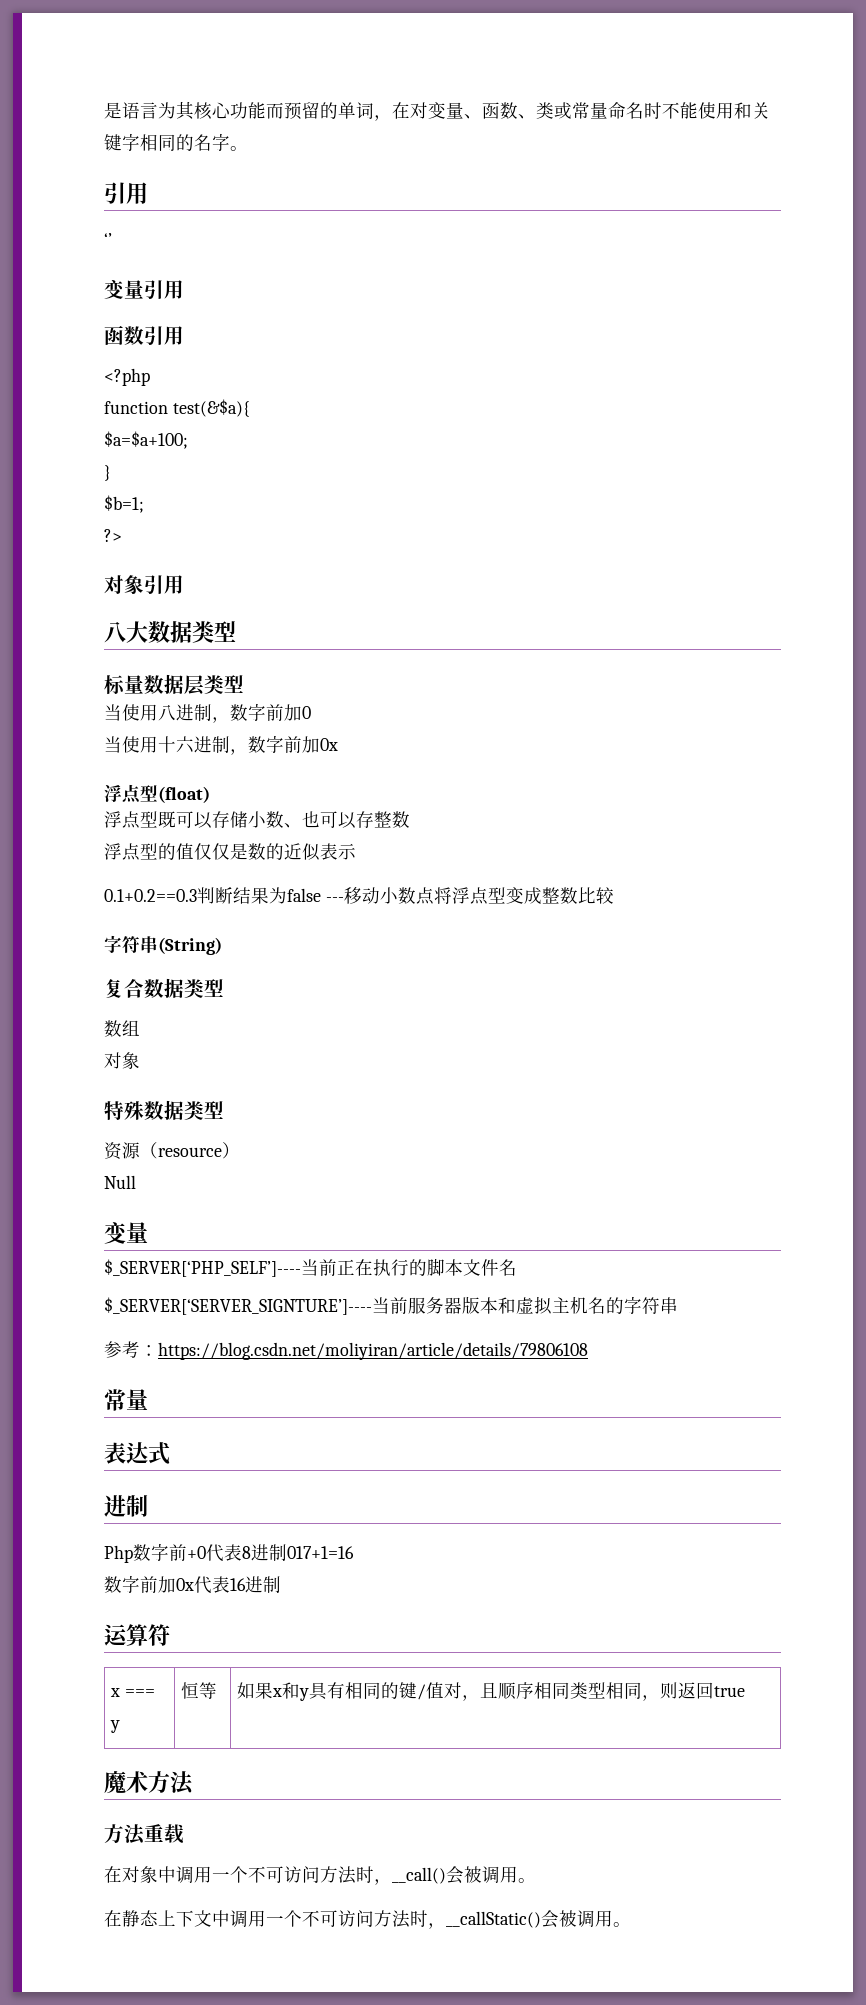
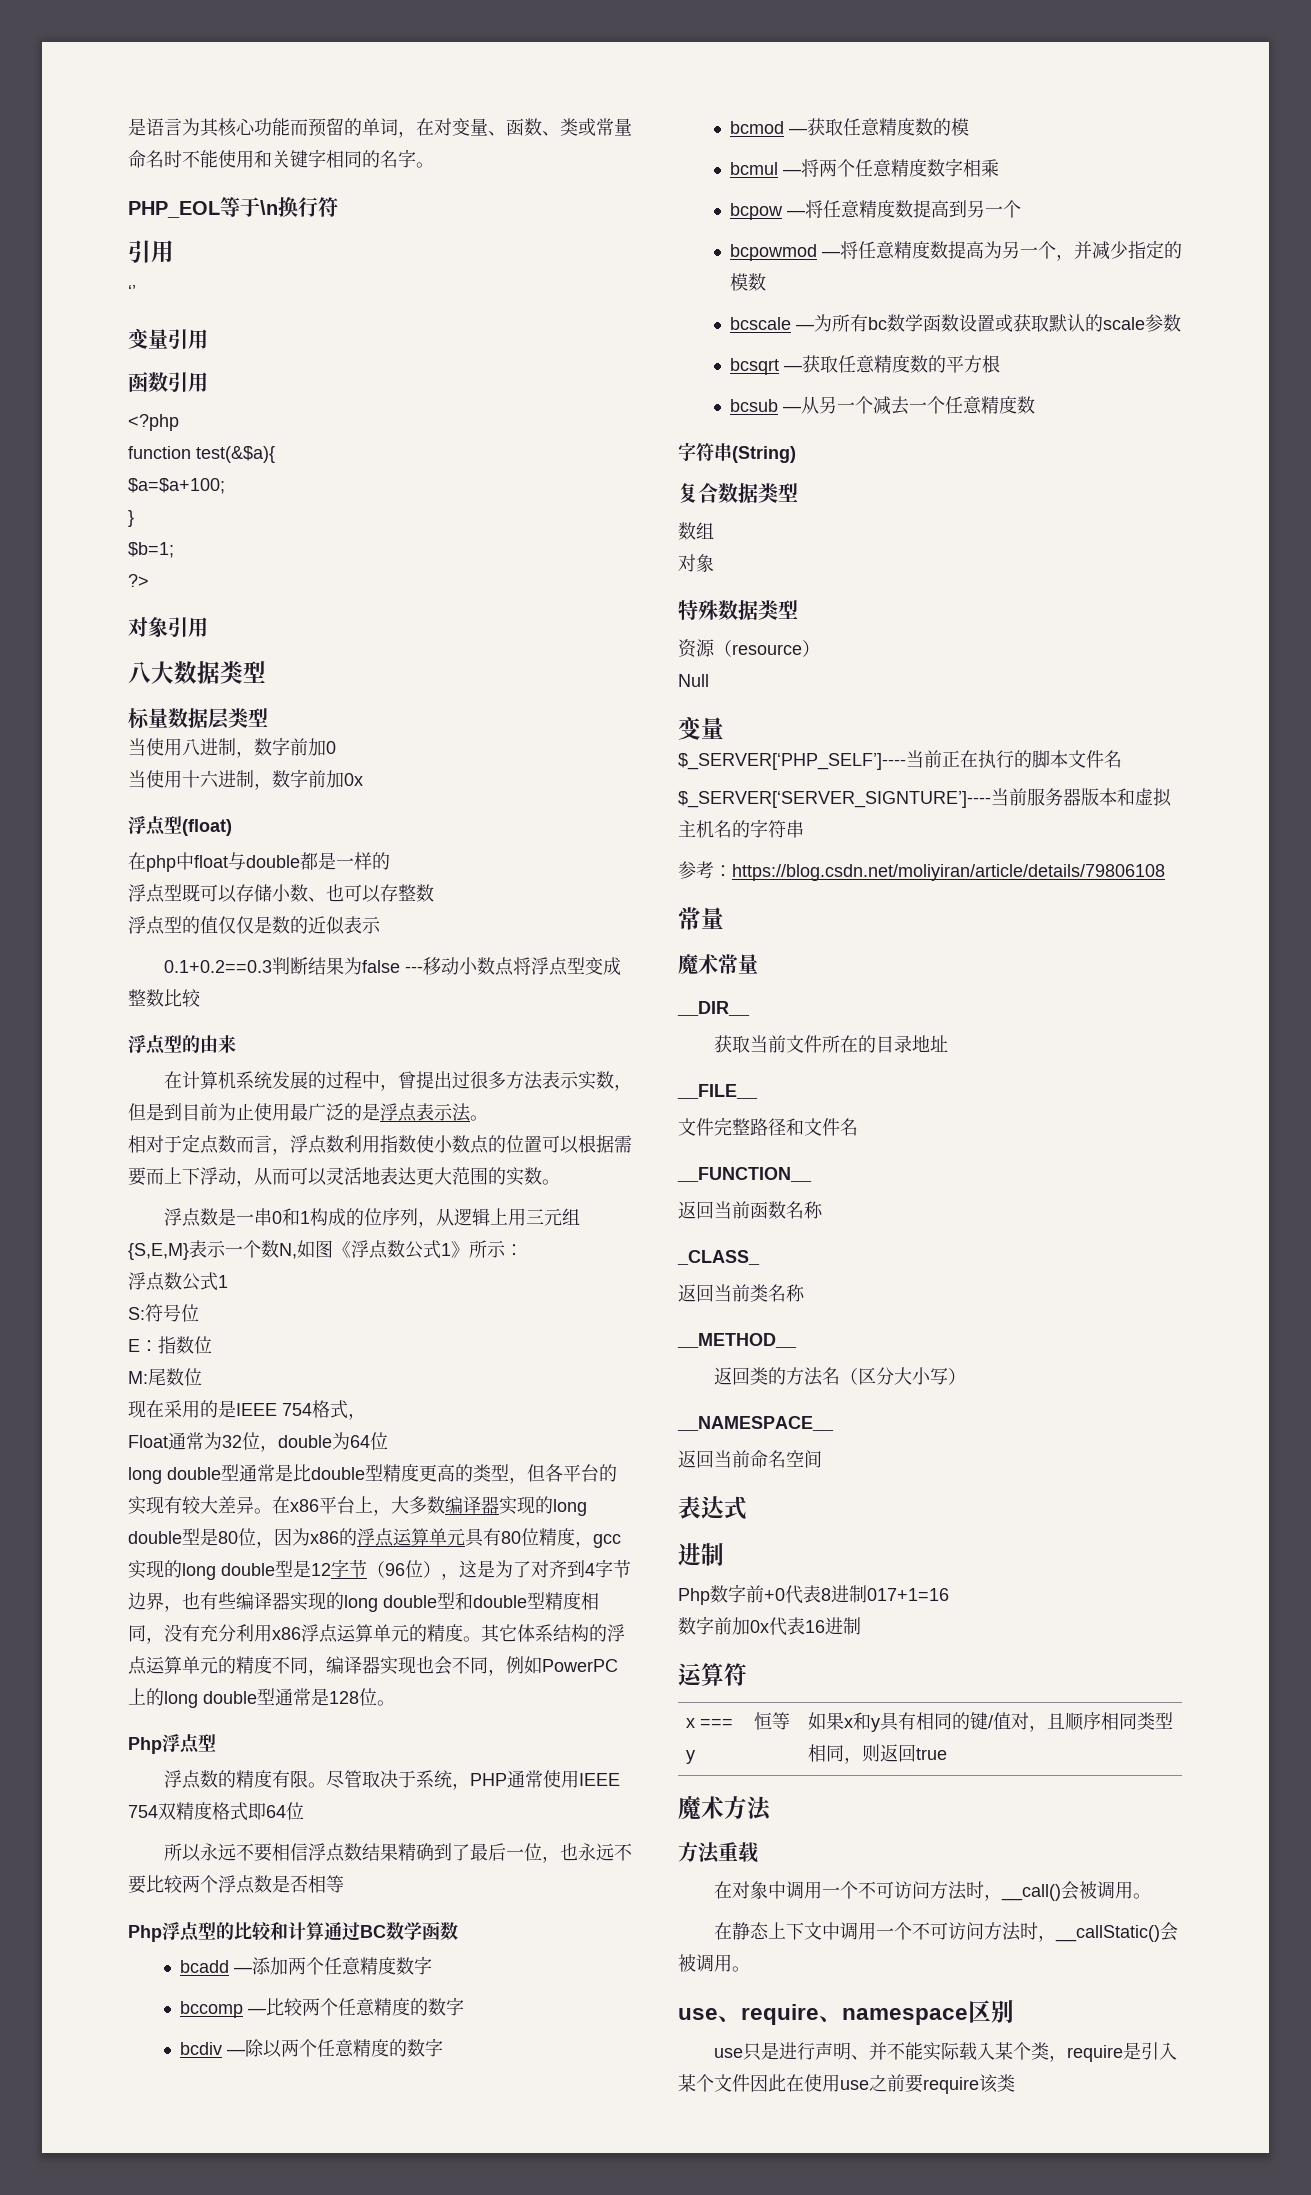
(248, 148) none -> [128,196,338,218] // PHP_EOL等于\n换行符
(210, 794) none -> [128,852,390,872] // 在php中float与double都是一样的
(614, 895) none -> [128,1035,236,1055] [164,1071,633,1091] [128,1103,488,1122] [128,1134,632,1155] [128,1167,560,1187] [164,1208,581,1228] [128,1240,523,1260] [128,1272,228,1291] [128,1304,199,1322] [128,1336,212,1354] [128,1368,202,1386] [128,1400,366,1420] [128,1432,388,1452] [128,1464,617,1484] [128,1496,587,1516] [128,1528,621,1548] [128,1559,631,1580] [128,1592,599,1612] [128,1624,625,1644] [128,1656,618,1676] [128,1688,395,1708] [128,1734,216,1754] [164,1770,621,1790] [128,1802,304,1821] [164,1843,633,1863] [128,1875,344,1894] [128,1921,458,1942] [179,1956,432,1975] [179,1997,464,2018] [179,2038,443,2058] [729,118,969,136] [729,158,999,177] [729,200,1021,220] [729,240,1182,261] [729,273,766,291] [729,314,1181,332] [729,355,1000,375] [729,396,1035,415] // 浮点型的由来 // 在计算机系统发展的过程中，曾提出过很多方法表示实数，但是到目前为止使用最广泛的是浮点表示法。 // 相对于定点数而言，浮点数利用指数使小数点的位置可以根据需要而上下浮动，从而可以灵活地表达更大范围的实数。 // 浮点数是一串0和1构成的位序列，从逻辑上用三元组{S,E,M}表示一个数N,如图《浮点数公式1》所示： // 浮点数公式1 // S:符号位 // E：指数位 // M:尾数位 // 现在采用的是IEEE 754格式， // Float通常为32位，double为64位 // long double型通常是比double型精度更高的类型，但各平台的实现有较大差异。在x86平台上，大多数编译器实现的long double型是80位，因为x86的浮点运算单元具有80位精度，gcc实现的long double型是12字节（96位），这是为了对齐到4字节边界，也有些编译器实现的long double型和double型精度相同，没有充分利用x86浮点运算单元的精度。其它体系结构的浮点运算单元的精度不同，编译器实现也会不同，例如PowerPC上的long double型通常是128位。 // Php浮点型 // 浮点数的精度有限。尽管取决于系统，PHP通常使用IEEE 754双精度格式即64位 // 所以永远不要相信浮点数结果精确到了最后一位，也永远不要比较两个浮点数是否相等 // Php浮点型的比较和计算通过BC数学函数 // bcadd —添加两个任意精度数字 // bccomp —比较两个任意精度的数字 // bcdiv —除以两个任意精度的数字 // bcmod —获取任意精度数的模 // bcmul —将两个任意精度数字相乘 // bcpow —将任意精度数提高到另一个 // bcpowmod —将任意精度数提高为另一个，并减少指定的模数 // bcscale —为所有bc数学函数设置或获取默认的scale参数 // bcsqrt —获取任意精度数的平方根 // bcsub —从另一个减去一个任意精度数
(148, 1399) none -> [678,954,758,974] [677,1001,750,1016] [714,1035,949,1053] [677,1084,758,1099] [678,1117,858,1136] [677,1167,812,1182] [678,1201,823,1219] [677,1250,760,1265] [678,1284,805,1302] [677,1333,797,1348] [714,1367,967,1386] [677,1416,834,1431] [678,1450,822,1468] // 魔术常量 // __DIR__ // 获取当前文件所在的目录地址 // __FILE__ // 文件完整路径和文件名 // __FUNCTION__ // 返回当前函数名称 // _CLASS_ // 返回当前类名称 // __METHOD__ // 返回类的方法名（区分大小写） // __NAMESPACE__ // 返回当前命名空间
(631, 1924) none -> [678,2000,1014,2025] [714,2042,1178,2062] [678,2074,1015,2094] // use、require、namespace区别 // use只是进行声明、并不能实际载入某个类，require是引入某个文件因此在使用use之前要require该类

